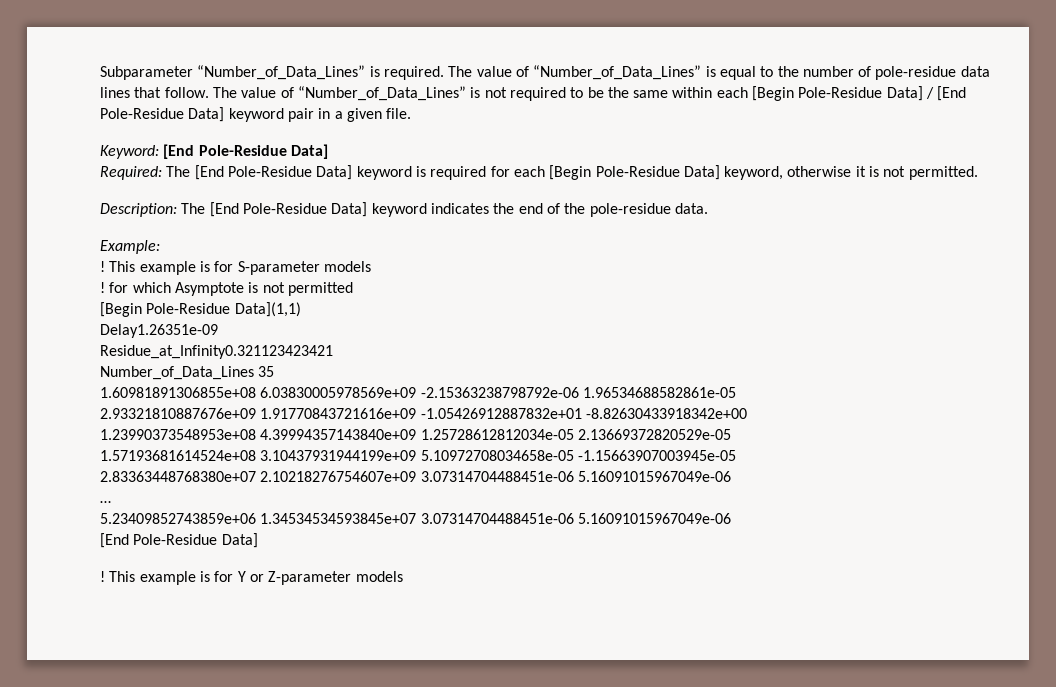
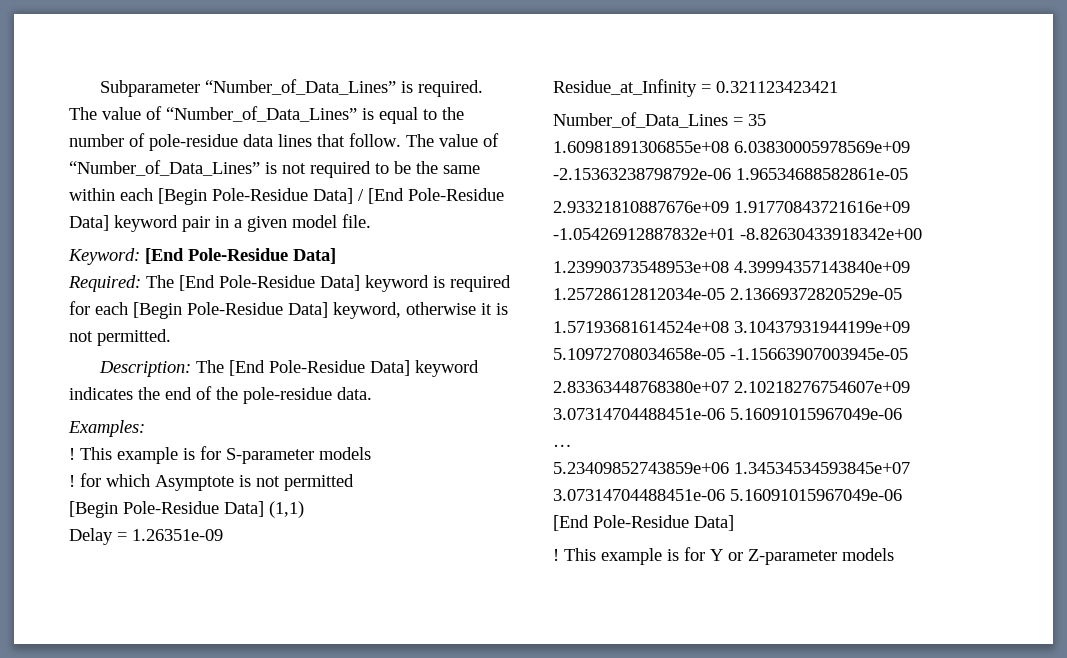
(382, 115) none -> [292,215,337,228] model
[100,240,160,254] Example: -> [68,420,145,437] Examples:
[234,302,301,317] [100,324,218,338] [100,345,333,359] Data](1,1) // Delay1.26351e-09 // Residue_at_Infinity0.321123423421 -> [224,501,304,518] [69,528,223,545] [553,79,838,97] Data] (1,1) // Delay = 1.26351e-09 // Residue_at_Infinity = 0.321123423421
(254, 373) none -> [733,117,743,126] =

